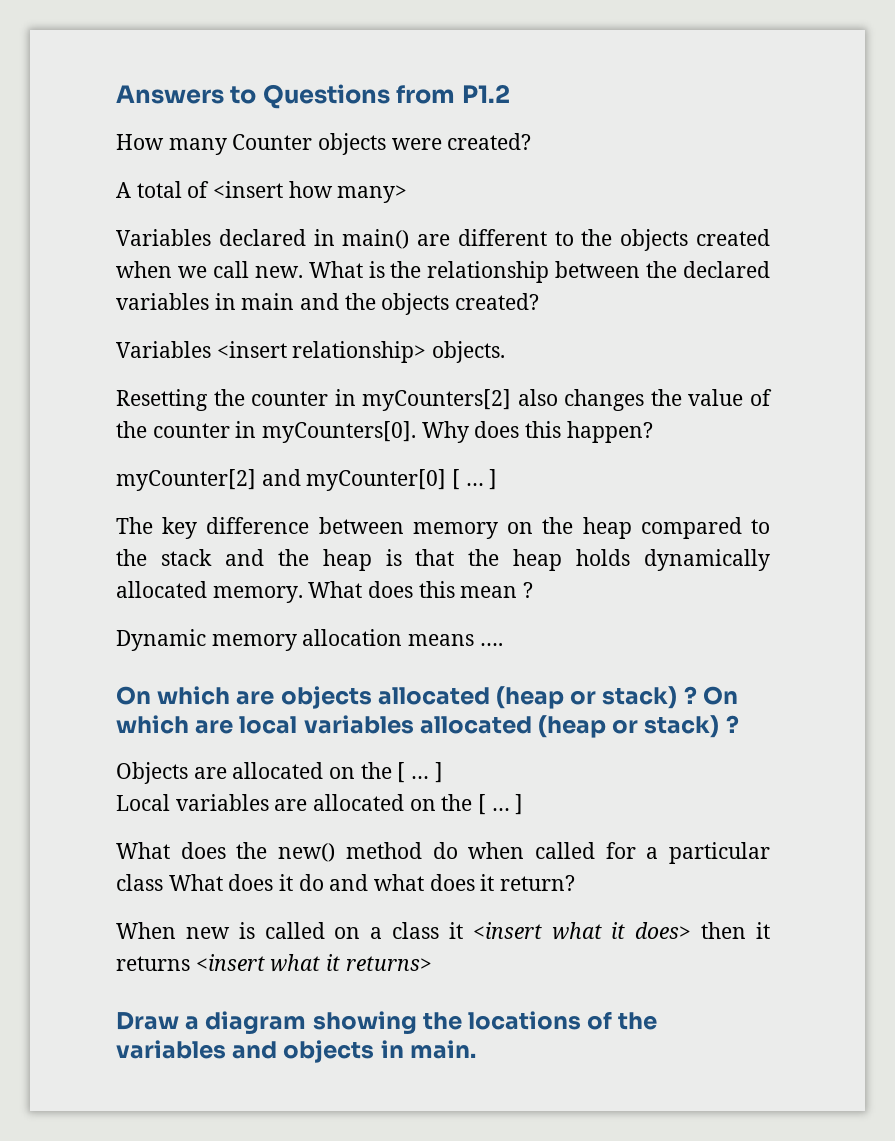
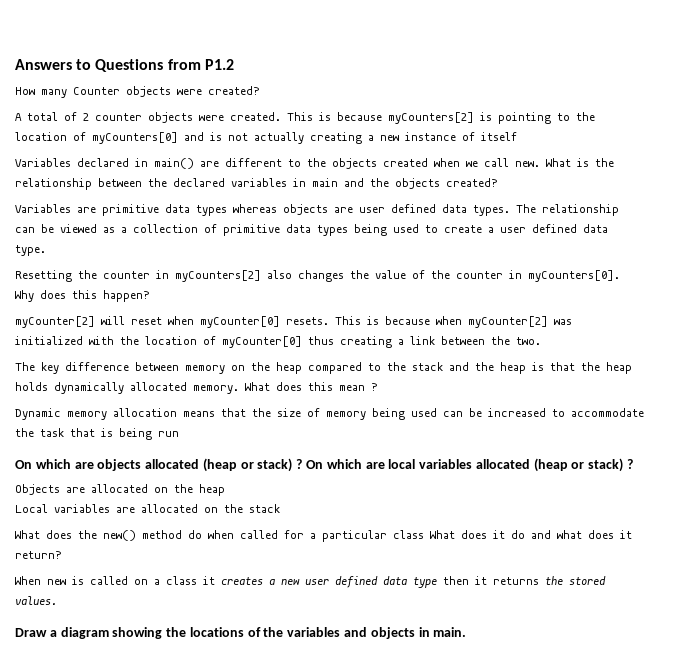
[213,181,408,203] <insert how many> -> [83,112,595,124] [15,132,517,144] 2 counter objects were created. This is because myCounters[2] is pointing to the location of myCounters[0] and is not actually creating a new instance of itself
[216,341,506,363] <insert relationship> objects. -> [77,204,619,216] [15,224,608,236] [15,245,46,256] are primitive data types whereas objects are user defined data types. The relationship can be viewed as a collection of primitive data types being used to create a user defined data type.
[261,469,498,491] and myCounter[0] [ … ] -> [101,316,572,328] [15,336,541,348] will reset when myCounter[0] resets. This is because when myCounter[2] was initialized with the location of myCounter[0] thus creating a link between the two.
[479,643,503,646] …. -> [221,408,644,420] [15,428,179,440] that the size of memory being used can be increased to accommodate the task that is being run
[397,762,443,783] [ … ] -> [199,484,225,496] heap
[478,794,524,815] [ … ] -> [249,504,280,513] stack
[472,922,770,940] [116,954,432,972] <insert what it does> then it returns <insert what it returns> -> [221,576,606,588] [15,596,57,605] creates a new user defined data type then it returns the stored values.

